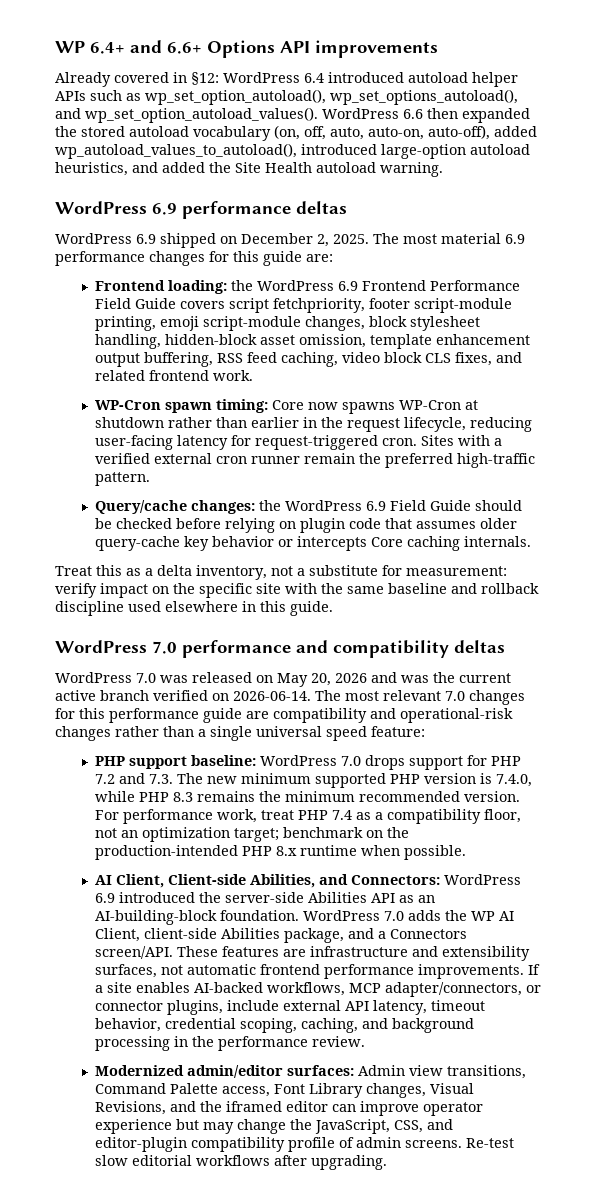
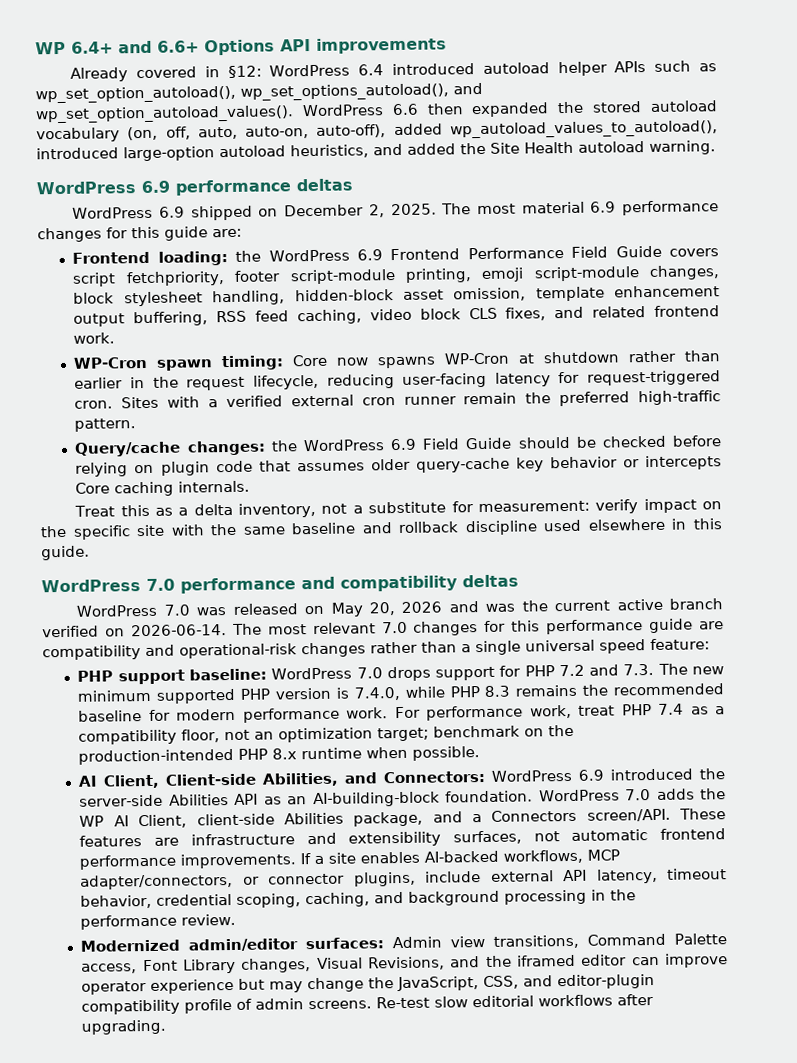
[285,791,521,802] minimum recommended version. -> [613,683,724,696] [78,707,389,723] recommended baseline for modern performance work.

